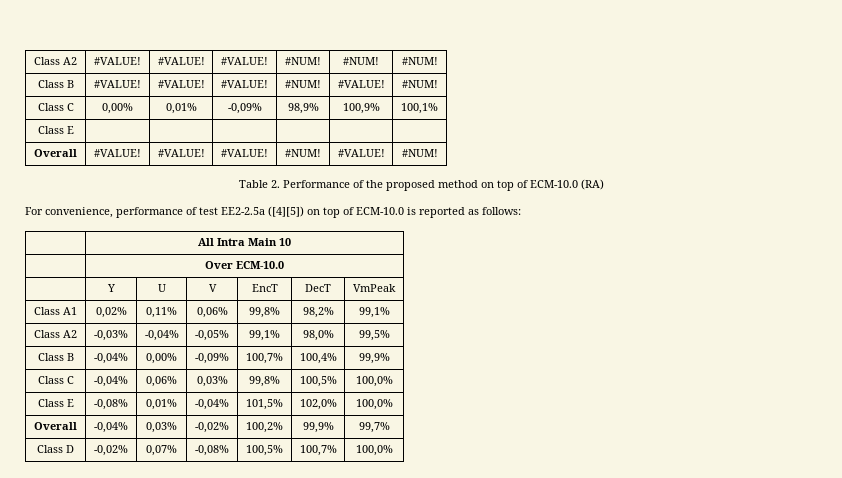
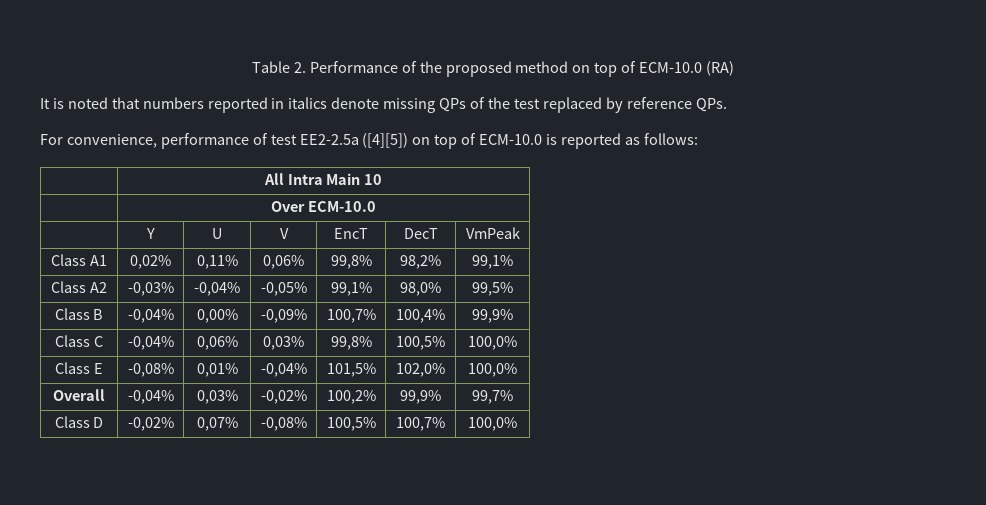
[34,57,77,65] [94,57,141,65] [157,57,205,65] [221,57,268,65] [285,57,321,65] [343,57,379,65] [401,57,438,65] [37,80,74,88] [94,80,141,88] [157,80,205,88] [221,80,268,88] [285,80,321,88] [337,80,385,88] [401,80,438,88] [37,103,74,111] [102,103,133,114] [165,103,197,114] [227,103,262,114] [287,103,319,114] [342,103,380,114] [401,103,438,114] [37,126,74,134] [34,149,77,157] [94,149,141,157] [157,149,205,157] [221,149,268,157] [285,149,321,157] [337,149,385,157] [401,149,438,157] Class A2 | #VALUE! | #VALUE! | #VALUE! | #NUM! | #NUM! | #NUM! // Class B | #VALUE! | #VALUE! | #VALUE! | #NUM! | #VALUE! | #NUM! // Class C | 0,00% | 0,01% | -0,09% | 98,9% | 100,9% | 100,1% // Class E | | | | | | // Overall | #VALUE! | #VALUE! | #VALUE! | #NUM! | #VALUE! | #NUM! // -> (251, 67) none
(604, 184) none -> [40,97,727,113] // It is noted that numbers reported in italics denote missing QPs of the test replaced by reference QPs.

